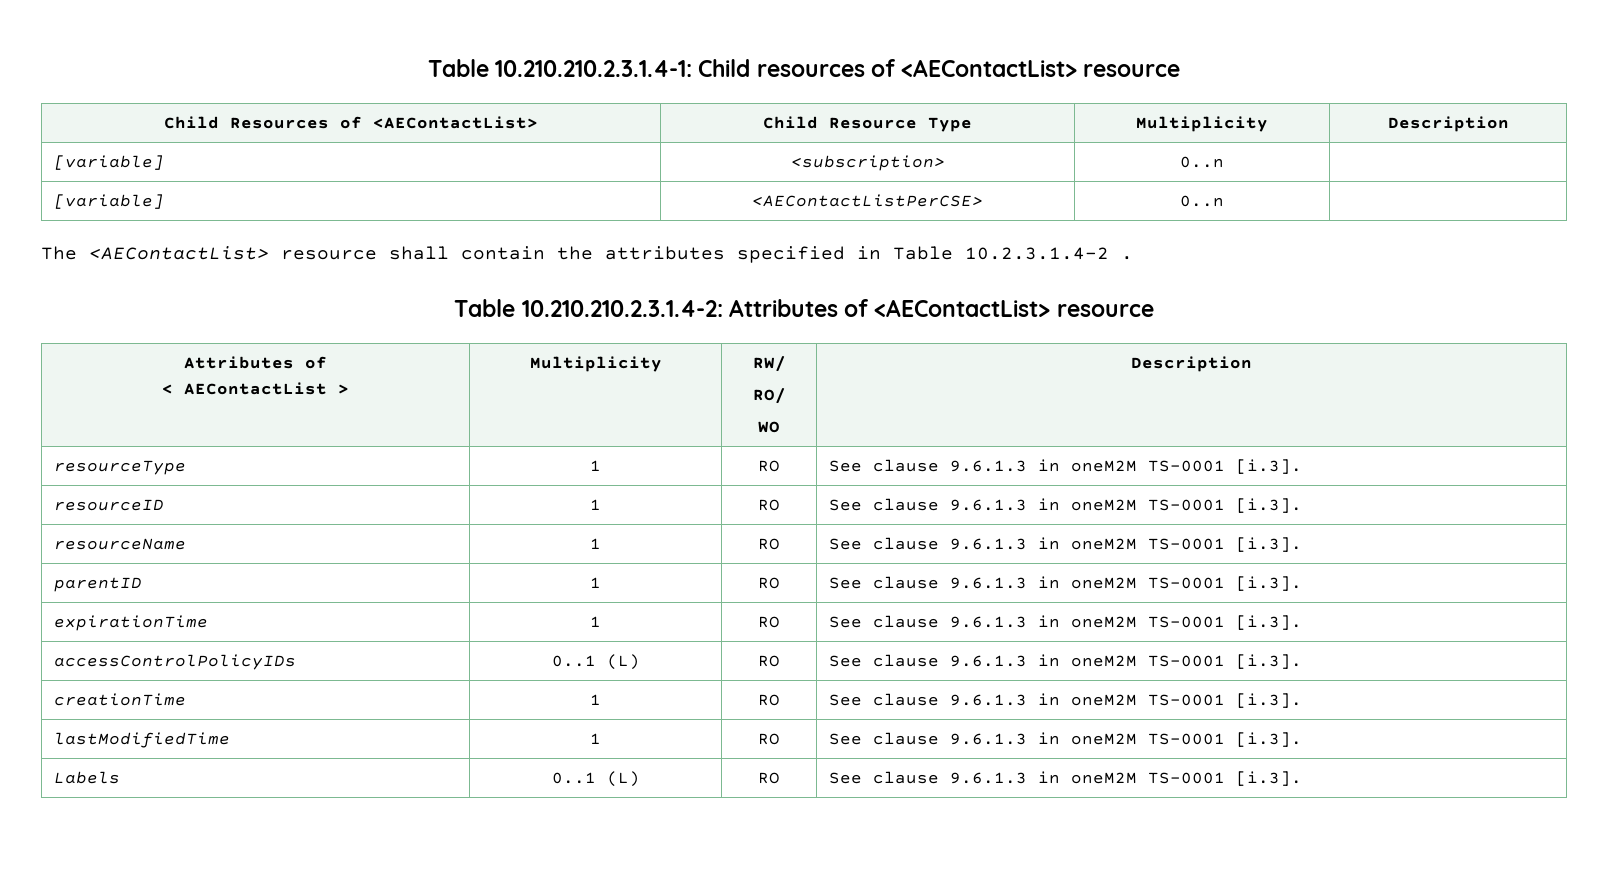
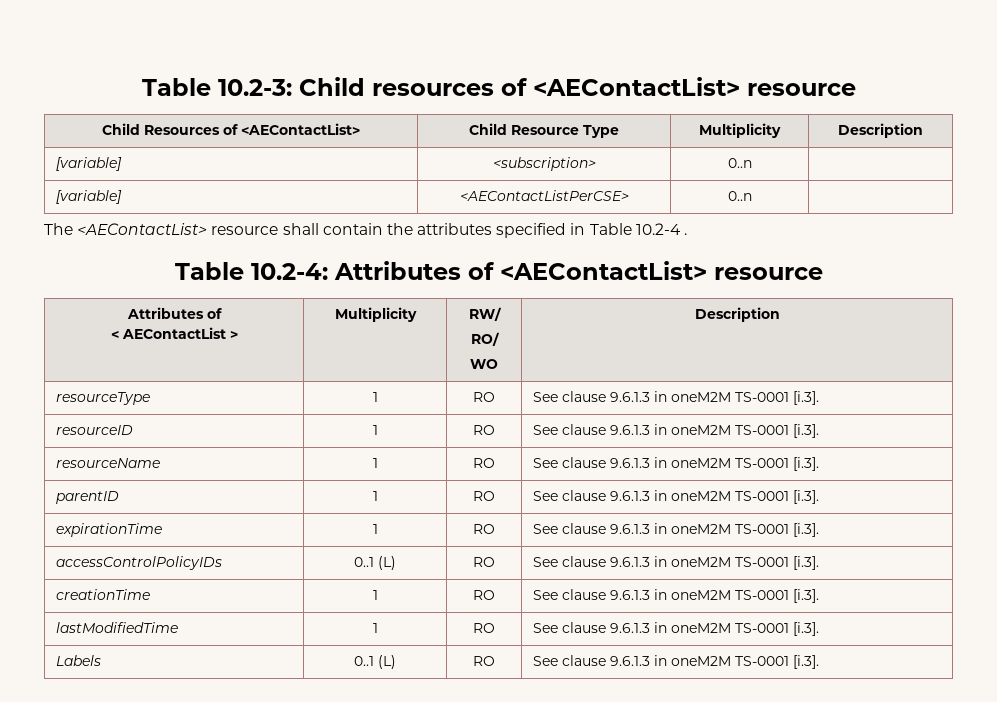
[427,59,693,77] Table 10.210.210.2.3.1.4-1: -> [141,78,292,96] Table 10.2-3:
[965,247,1109,260] 10.2.3.1.4-2 -> [635,223,681,235] 10.2-4
[521,300,723,317] 10.210.210.2.3.1.4-2: -> [250,263,328,280] 10.2-4:

